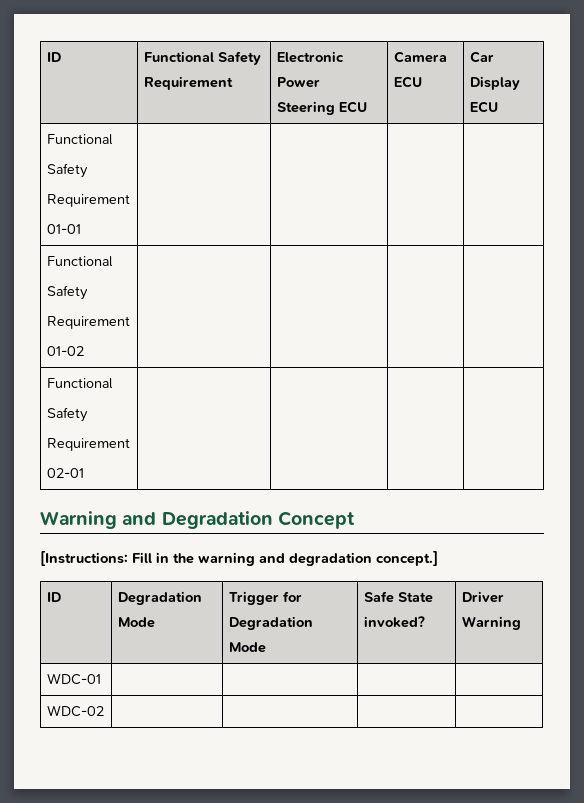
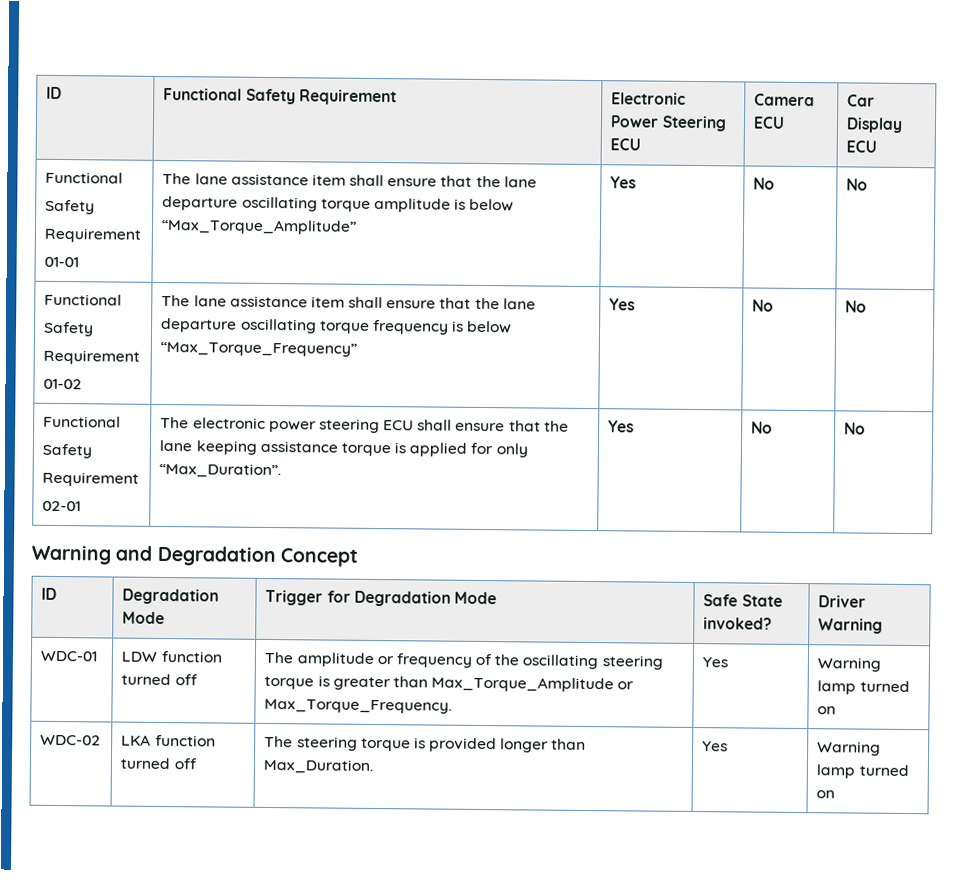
[46,256,113,267] [46,285,88,300] [46,316,130,329] [46,346,84,356] [46,378,113,389] [46,407,88,422] [46,438,130,451] [46,468,84,478] [40,511,355,529] [40,551,438,566] | | | // Functional // Safety // Requirement // 01-02 | | | | // Functional // Safety // Requirement // 02-01 | | | | // Warning and Degradation Concept // [Instructions: Fill in the warning and degradation concept.] -> [162,172,537,188] [162,195,515,213] [161,218,358,235] [610,176,637,189] [753,177,776,190] [846,178,869,191] [44,293,123,306] [43,321,95,337] [43,349,141,365] [43,378,83,390] [161,294,536,310] [160,317,513,335] [160,341,358,357] [609,298,636,311] [752,299,775,312] [845,300,868,313] [43,415,122,428] [42,443,93,459] [42,471,140,487] [42,500,82,512] [160,416,569,434] [159,439,528,458] [159,462,282,479] [608,420,635,433] [751,421,774,434] [844,422,867,435] [31,544,358,567] The lane assistance item shall ensure that the lane departure oscillating torque amplitude is below “Max_Torque_Amplitude” | Yes | No | No // Functional // Safety // Requirement // 01-02 | The lane assistance item shall ensure that the lane departure oscillating torque frequency is below “Max_Torque_Frequency” | Yes | No | No // Functional // Safety // Requirement // 02-01 | The electronic power steering ECU shall ensure that the lane keeping assistance torque is applied for only “Max_Duration”. | Yes | No | No // Warning and Degradation Concept
[46,705,104,717] | | | // WDC-02 | | | | -> [121,650,222,663] [121,673,198,686] [264,651,663,670] [264,675,635,693] [264,698,453,714] [702,657,729,668] [817,657,882,672] [817,680,910,695] [817,706,837,715] [40,734,102,746] [121,734,216,747] [120,757,197,770] [264,735,587,753] [263,758,374,774] [702,741,729,752] [817,741,882,756] [816,764,909,779] [816,790,836,799] LDW function turned off | The amplitude or frequency of the oscillating steering torque is greater than Max_Torque_Amplitude or Max_Torque_Frequency. | Yes | Warning lamp turned on // WDC-02 | LKA function turned off | The steering torque is provided longer than Max_Duration. | Yes | Warning lamp turned on

